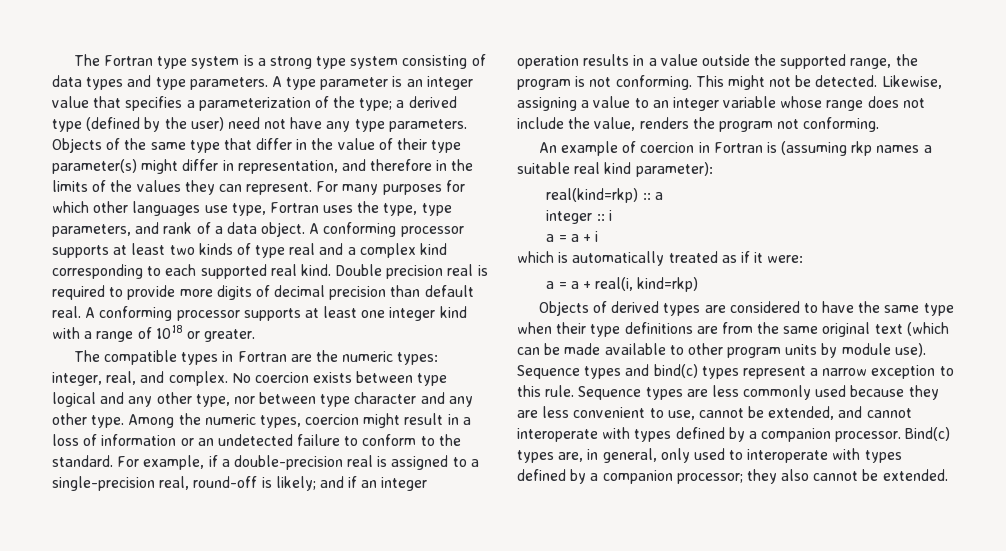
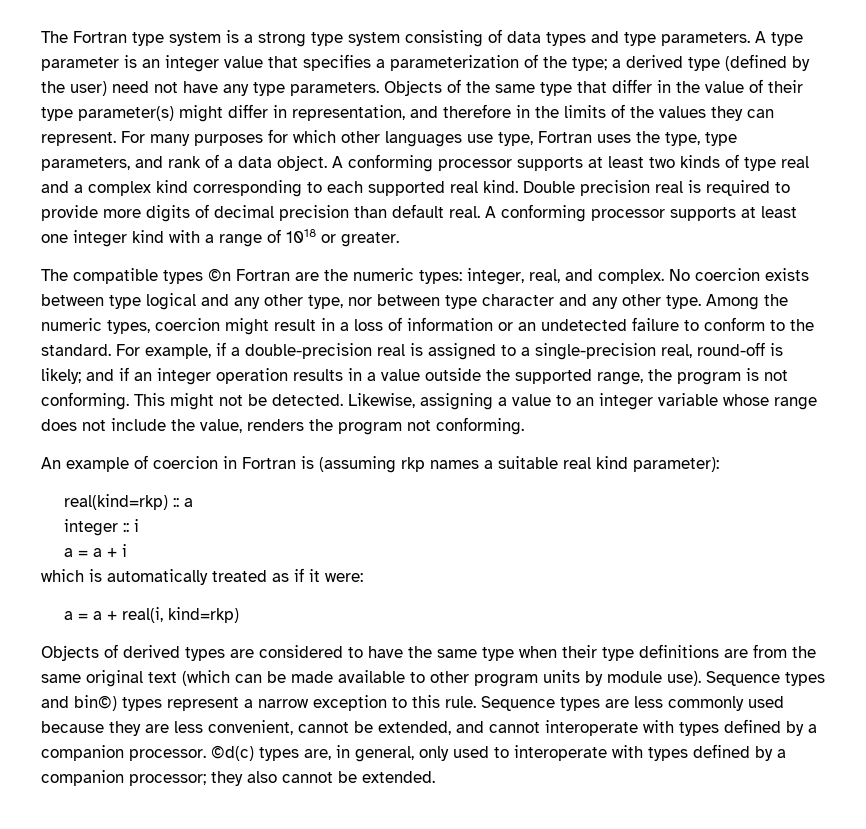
[222,351,234,362] in -> [208,268,231,282] ©n
[653,364,698,378] bind(c) -> [74,695,117,711] bin©)
[573,407,695,420] convenient to use, -> [208,720,293,735] convenient,
[905,427,951,441] Bind(c) -> [211,745,254,761] ©d(c)

